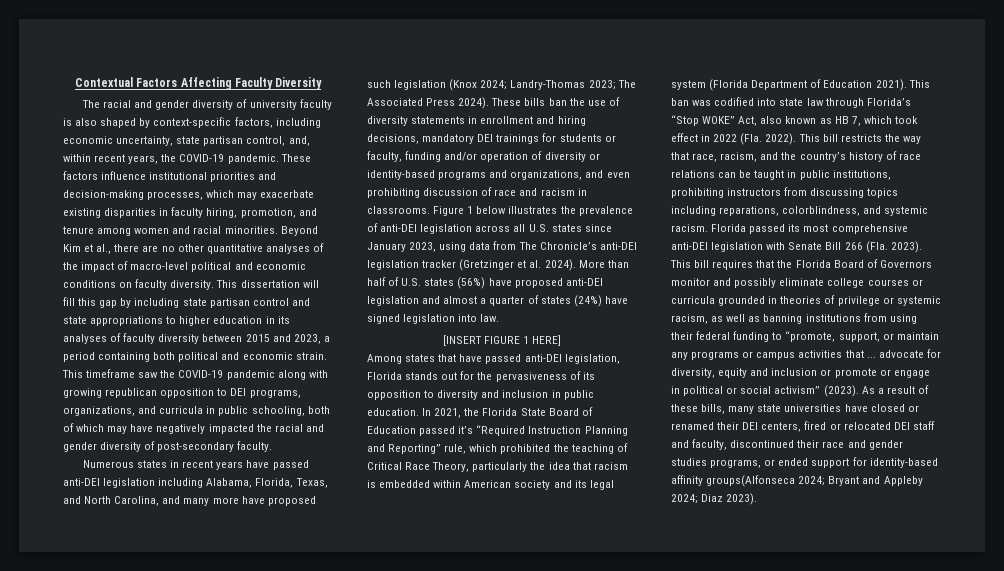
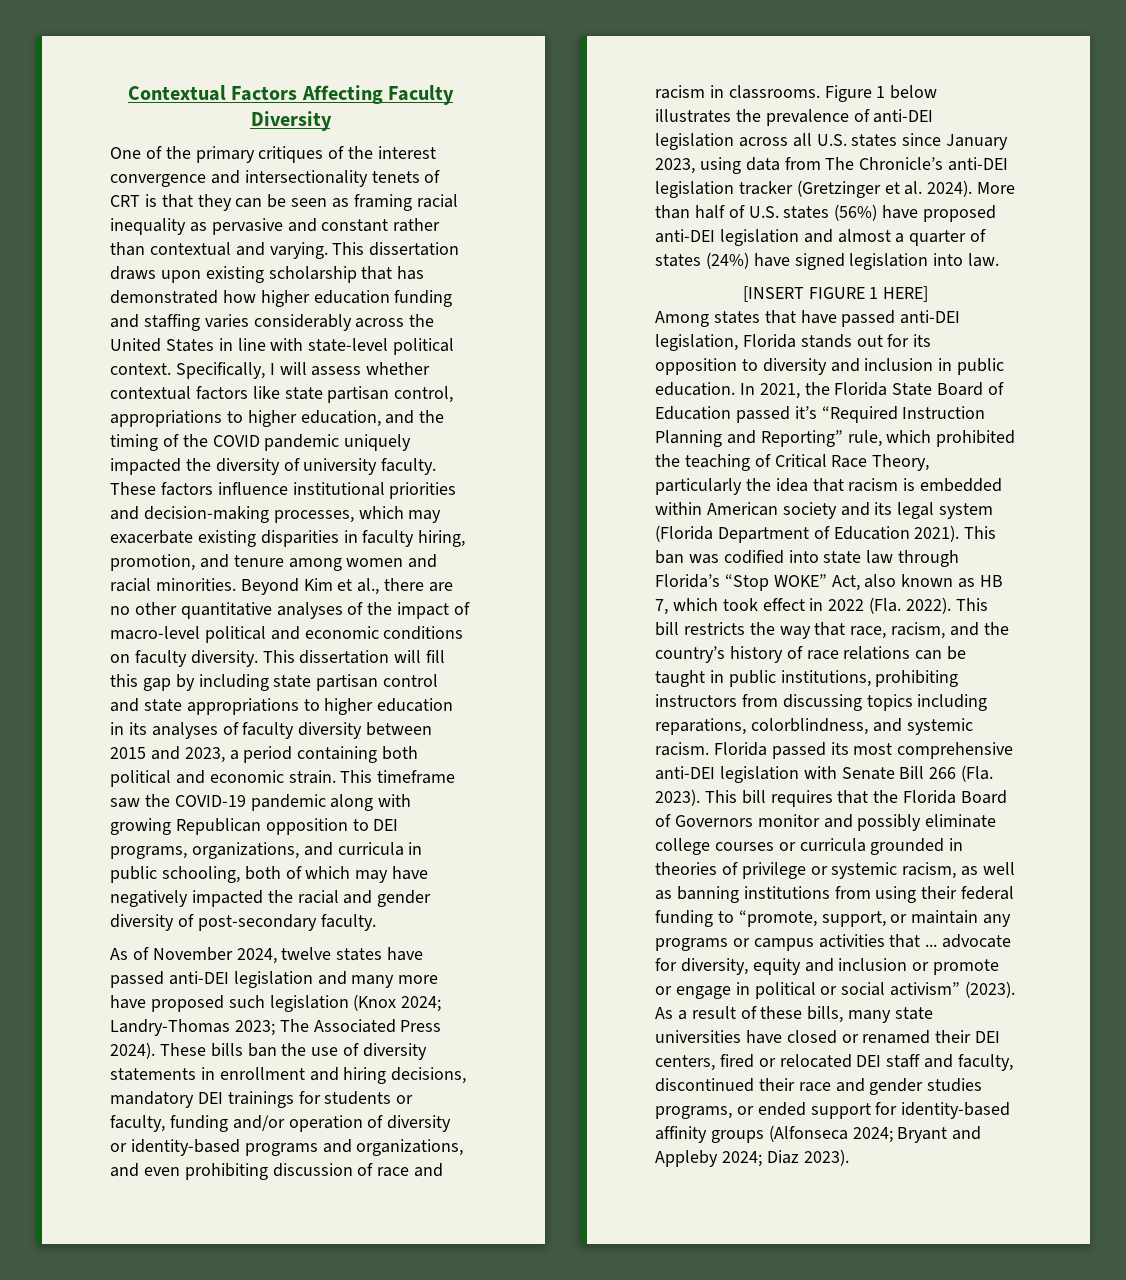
[81,99,332,110] [63,117,321,128] [63,136,310,146] [63,154,279,164] The racial and gender diversity of university faculty is also shaped by context-specific factors, including economic uncertainty, state partisan control, and, within recent years, the COVID-19 pandemic. -> [110,146,437,163] [110,170,441,187] [110,194,458,211] [110,218,441,235] [110,242,460,259] [110,266,425,283] [110,290,453,307] [110,314,435,331] [110,338,455,355] [110,362,431,379] [110,386,454,403] [110,410,445,427] [110,434,412,451] [110,458,437,475] One of the primary critiques of the interest convergence and intersectionality tenets of CRT is that they can be seen as framing racial inequality as pervasive and constant rather than contextual and varying. This dissertation draws upon existing scholarship that has demonstrated how higher education funding and staffing varies considerably across the United States in line with state-level political context. Specifically, I will assess whether contextual factors like state partisan control, appropriations to higher education, and the timing of the COVID pandemic uniquely impacted the diversity of university faculty.
[105,388,158,398] republican -> [175,818,261,835] Republican
[82,460,309,470] [63,478,328,488] [63,496,160,506] Numerous states in recent years have passed anti-DEI legislation including Alabama, Florida, Texas, and North Carolina, -> [110,947,424,964] [110,971,313,988] As of November 2024, twelve states have passed anti-DEI legislation
[477,371,581,382] the pervasiveness of -> (910, 340) none
[706,475,796,487] groups(Alfonseca -> [710,1125,848,1143] groups (Alfonseca

